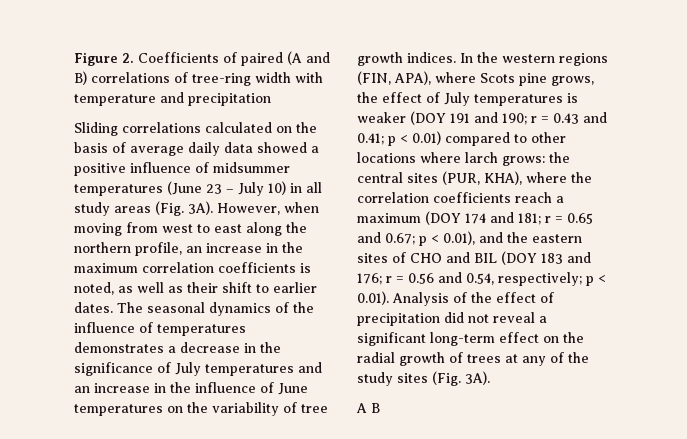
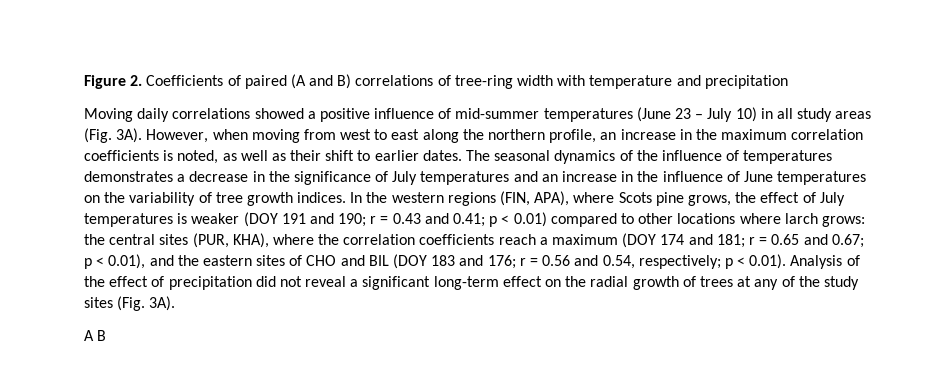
[74,122,317,136] [74,142,253,156] Sliding correlations calculated on the basis of average daily data -> [84,108,251,122] Moving daily correlations
[213,162,290,173] midsummer -> [455,108,540,119] mid-summer

